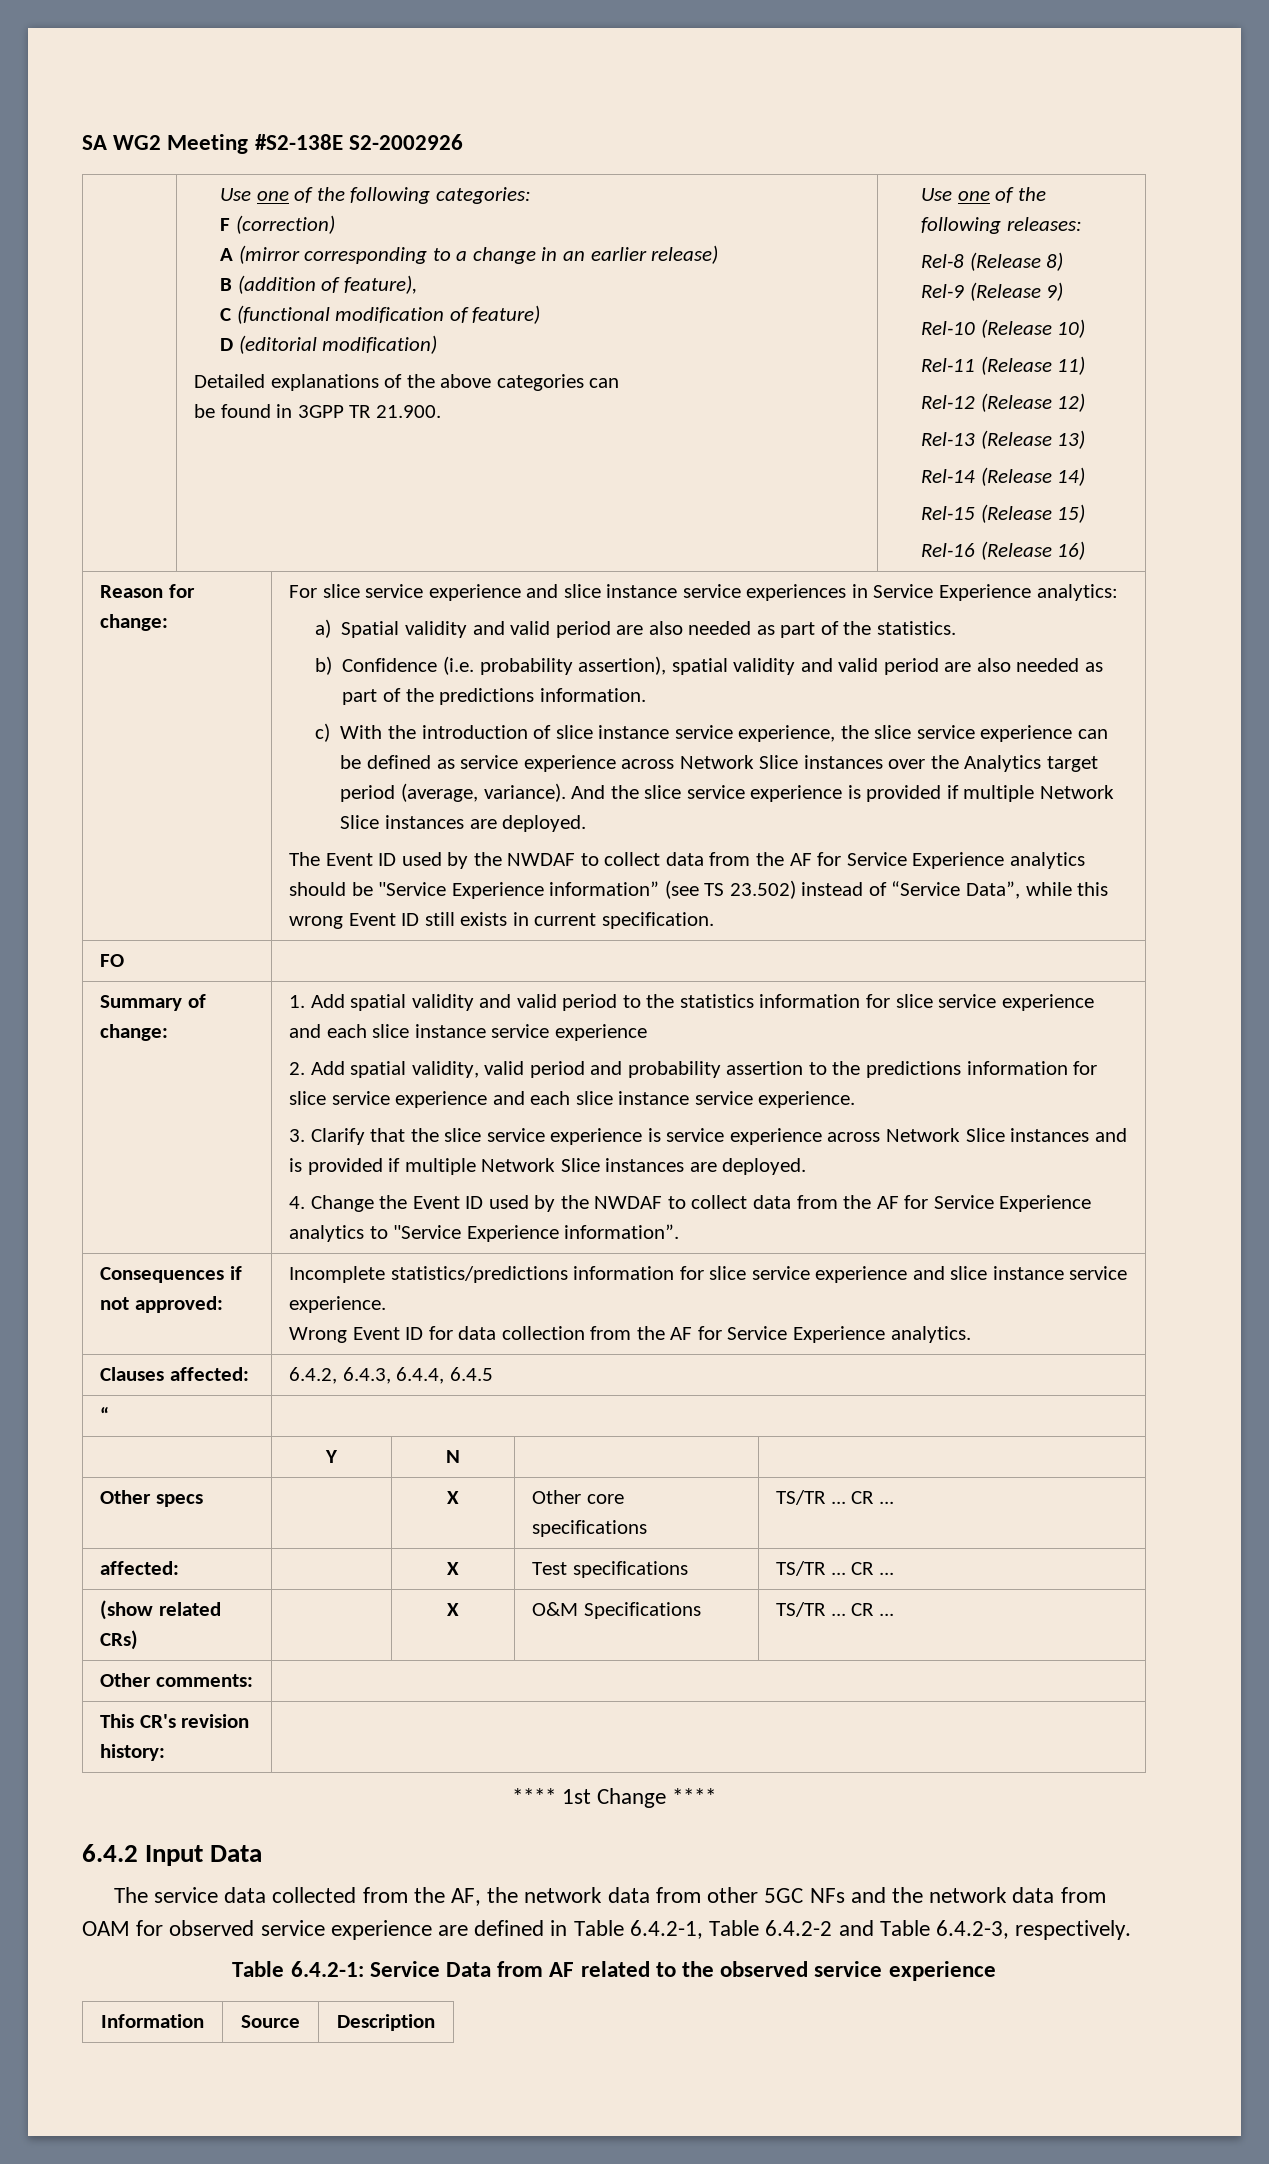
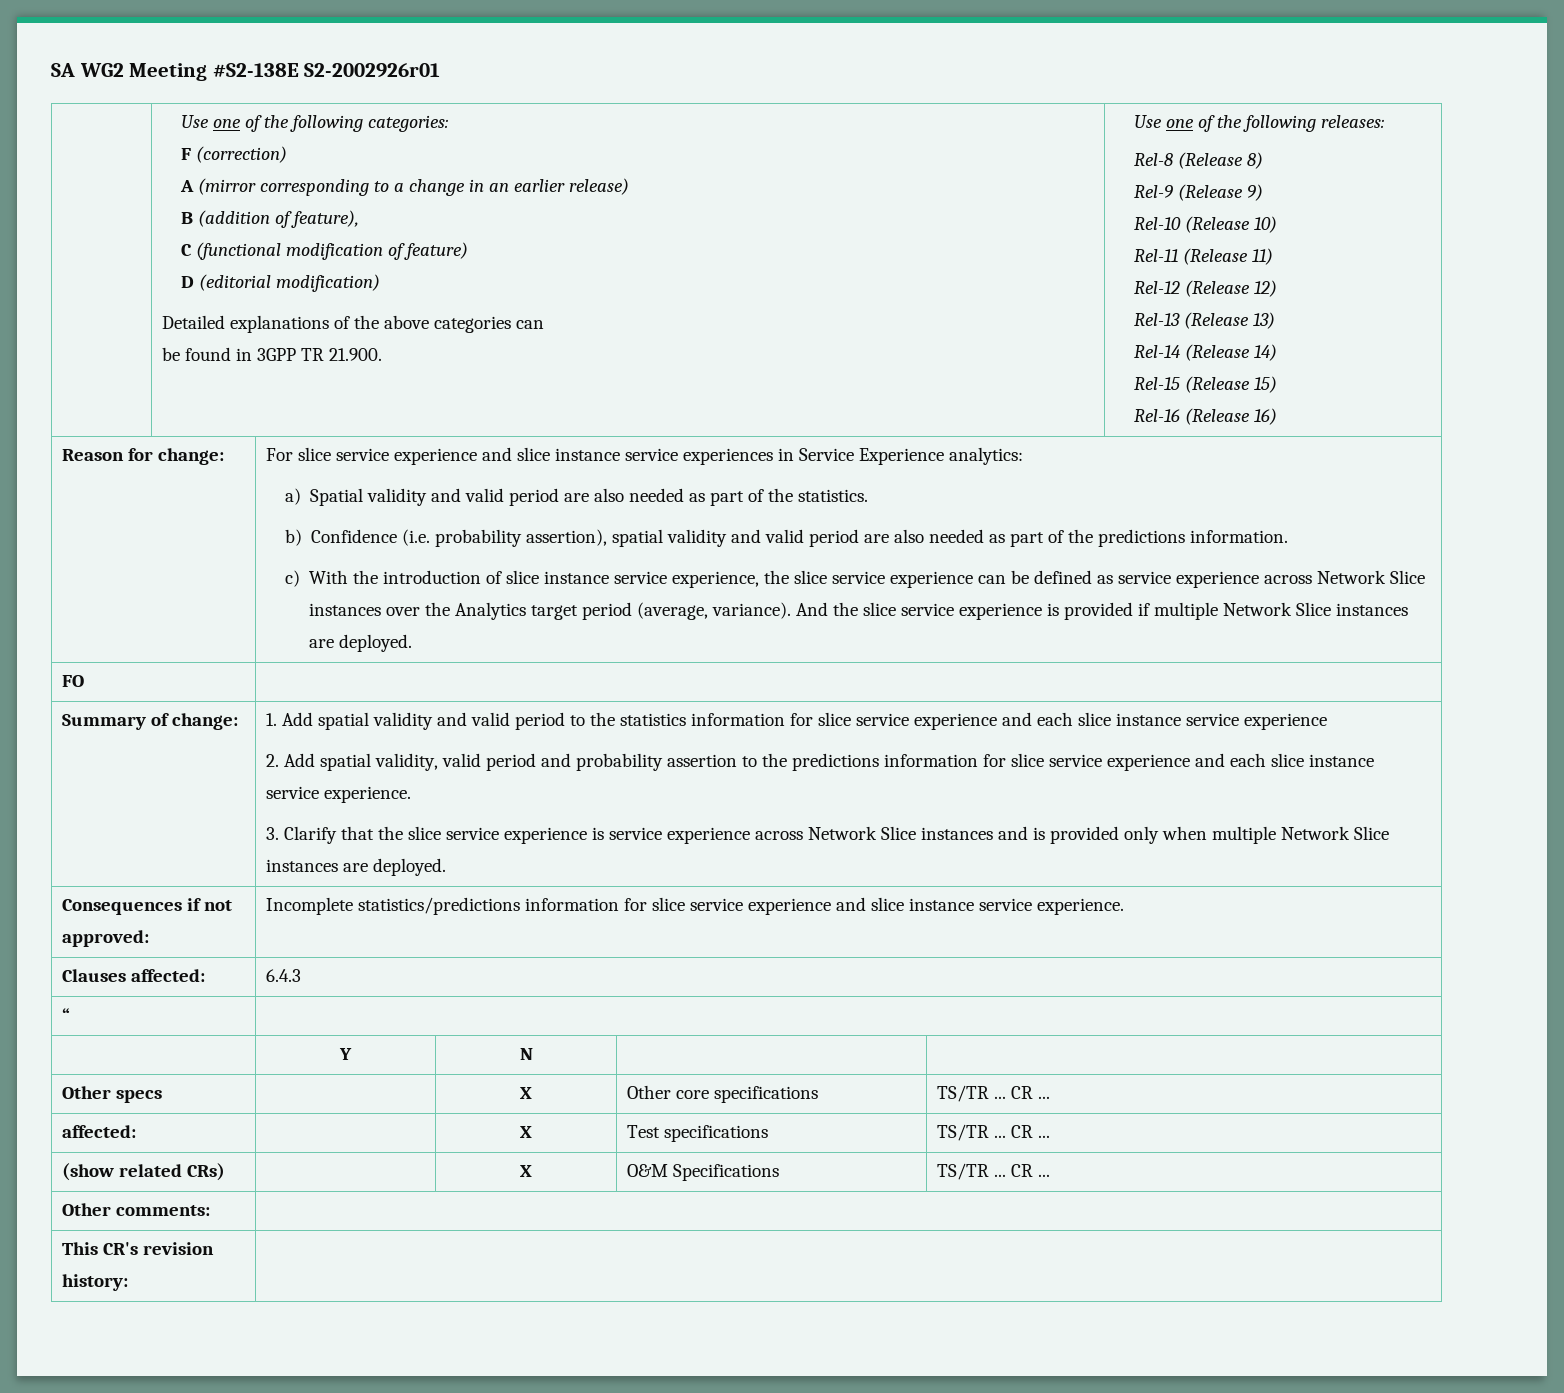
[348,134,463,150] S2-2002926 -> [304,63,441,78] S2-2002926r01
[289,852,1085,869] [289,880,1109,899] [289,912,714,929] // The Event ID used by the NWDAF to collect data from the AF for Service Experience analytics should be "Service Experience information” (see TS 23.502) instead of “Service Data”, while this wrong Event ID still exists in current specification. -> (412, 643) none
[388,1158,807,1175] [289,1195,1092,1212] [289,1224,680,1242] if multiple Network Slice instances are deployed. // 4. Change the Event ID used by the NWDAF to collect data from the AF for Service Experience analytics to "Service Experience information”. -> [1124,826,1390,844] [266,858,447,876] only when multiple Network Slice instances are deployed.
[289,1326,971,1343] [100,1367,249,1381] [289,1367,493,1384] // Wrong Event ID for data collection from the AF for Service Experience analytics. // Clauses affected: | 6.4.2, 6.4.3, 6.4.4, 6.4.5 -> [62,969,206,982] [266,969,302,982] // Clauses affected: | 6.4.3
[511,1788,717,1808] [82,1844,263,1866] [113,1887,1106,1906] [82,1920,1132,1940] [232,1961,996,1981] [101,2014,204,2028] [241,2015,300,2028] [337,2014,435,2031] // **** 1st Change **** // 6.4.2 Input Data // The service data collected from the AF, the network data from other 5GC NFs and the network data from OAM for observed service experience are defined in Table 6.4.2-1, Table 6.4.2-2 and Table 6.4.2-3, respectively. // Table 6.4.2-1: Service Data from AF related to the observed service experience // Information | Source | Description -> (129, 1282) none

